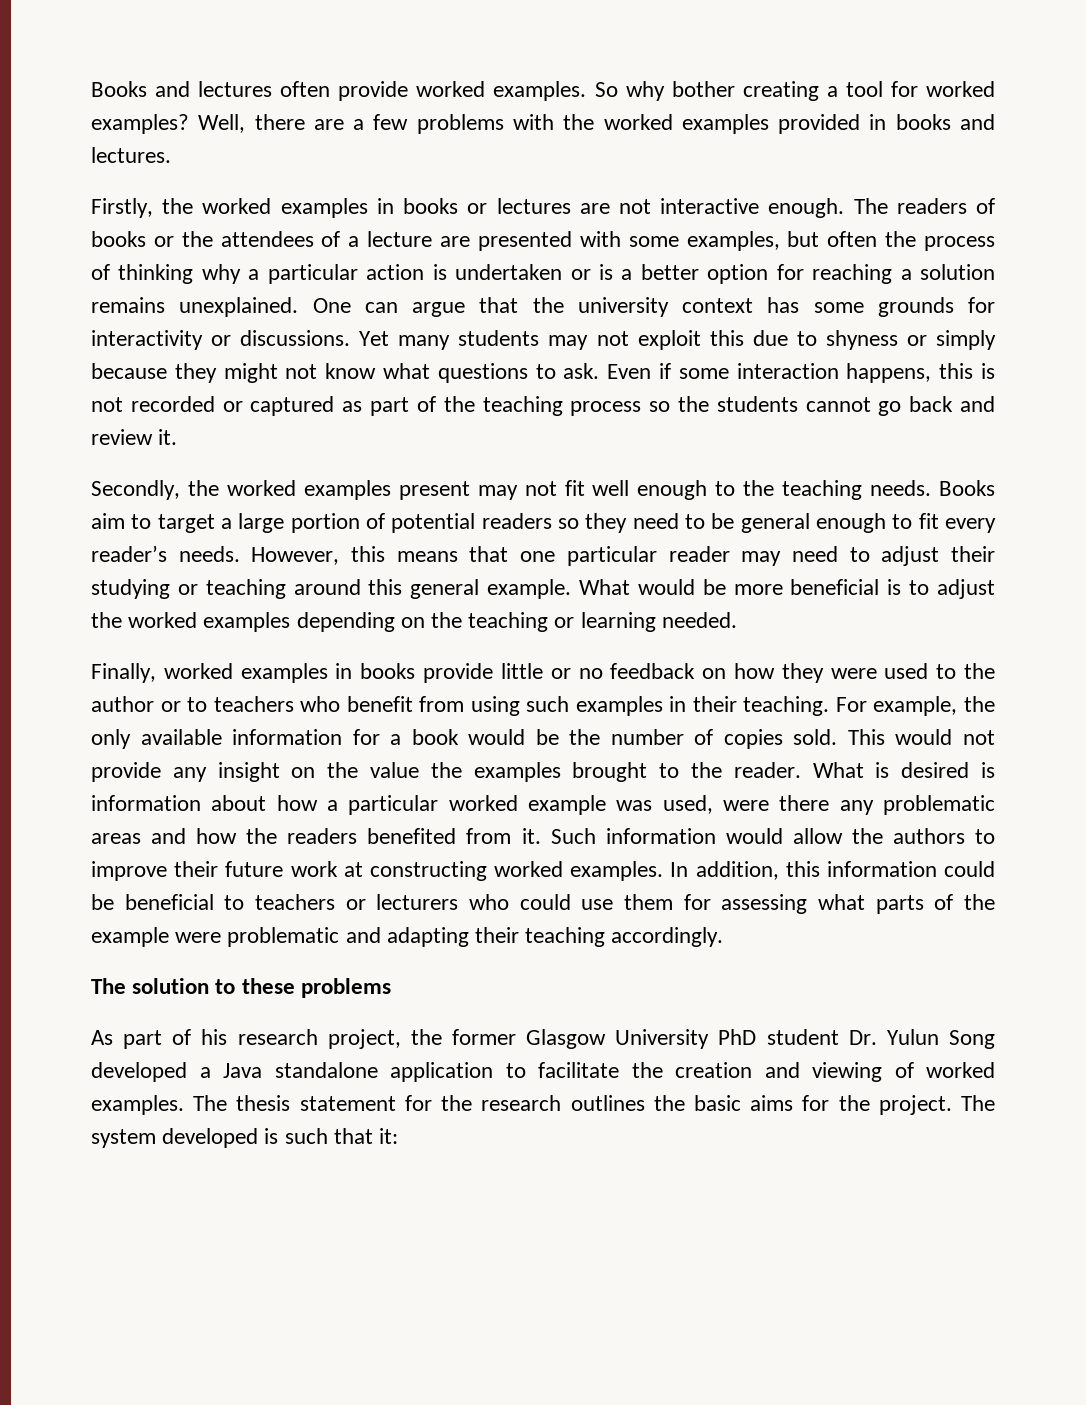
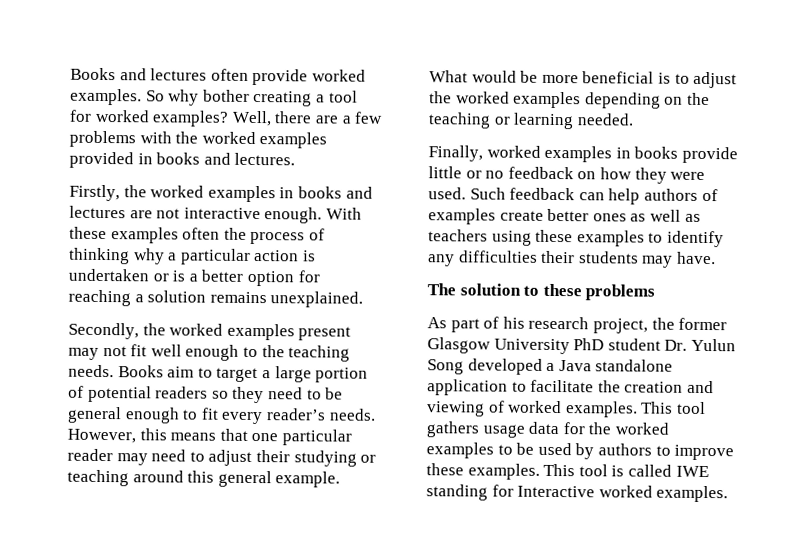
[467,203,488,214] or -> [345,186,373,199] and
[853,198,995,214] [91,231,820,251] The readers of books or the attendees of a lecture are presented with some examples, but -> [325,207,362,220] [69,226,179,244] With these examples
[312,297,995,317] [91,330,996,350] [91,363,995,383] [91,396,995,416] [91,429,178,445] One can argue that the university context has some grounds for interactivity or discussions. Yet many students may not exploit this due to shyness or simply because they might not know what questions to ask. Even if some interaction happens, this is not recorded or captured as part of the teaching process so the students cannot go back and review it. -> (364, 299) none
[884,663,995,679] [91,696,995,716] [91,729,995,749] [91,762,995,782] [91,795,996,815] [91,828,995,844] [91,861,995,881] [91,894,995,914] [91,927,724,947] used to the author or to teachers who benefit from using such examples in their teaching. For example, the only available information for a book would be the number of copies sold. This would not provide any insight on the value the examples brought to the reader. What is desired is information about how a particular worked example was used, were there any problematic areas and how the readers benefited from it. Such information would allow the authors to improve their future work at constructing worked examples. In addition, this information could be beneficial to teachers or lecturers who could use them for assessing what parts of the example were problematic and adapting their teaching accordingly. -> [428,187,718,205] [428,208,701,225] [428,229,724,248] [428,250,716,268] used. Such feedback can help authors of examples create better ones as well as teachers using these examples to identify any difficulties their students may have.
[193,1095,995,1115] [91,1128,399,1148] The thesis statement for the research outlines the basic aims for the project. The system developed is such that it: -> [641,401,706,414] [426,421,669,438] [426,442,735,461] [426,463,709,480] [426,484,729,503] This tool gathers usage data for the worked examples to be used by authors to improve these examples. This tool is called IWE standing for Interactive worked examples.

